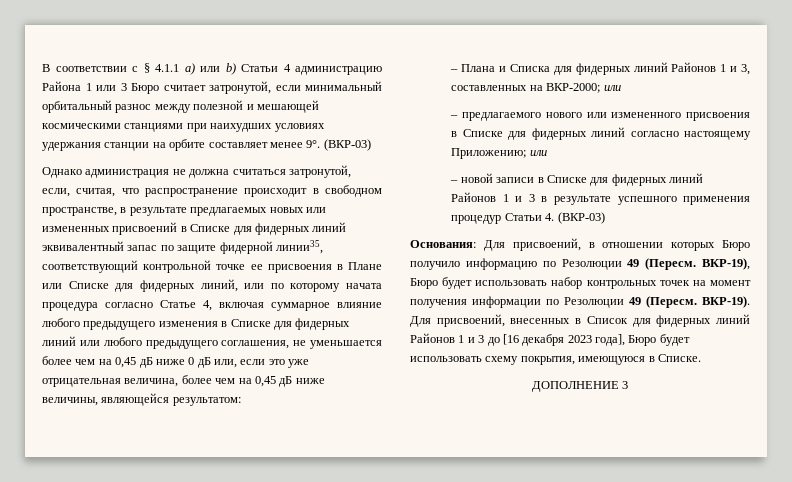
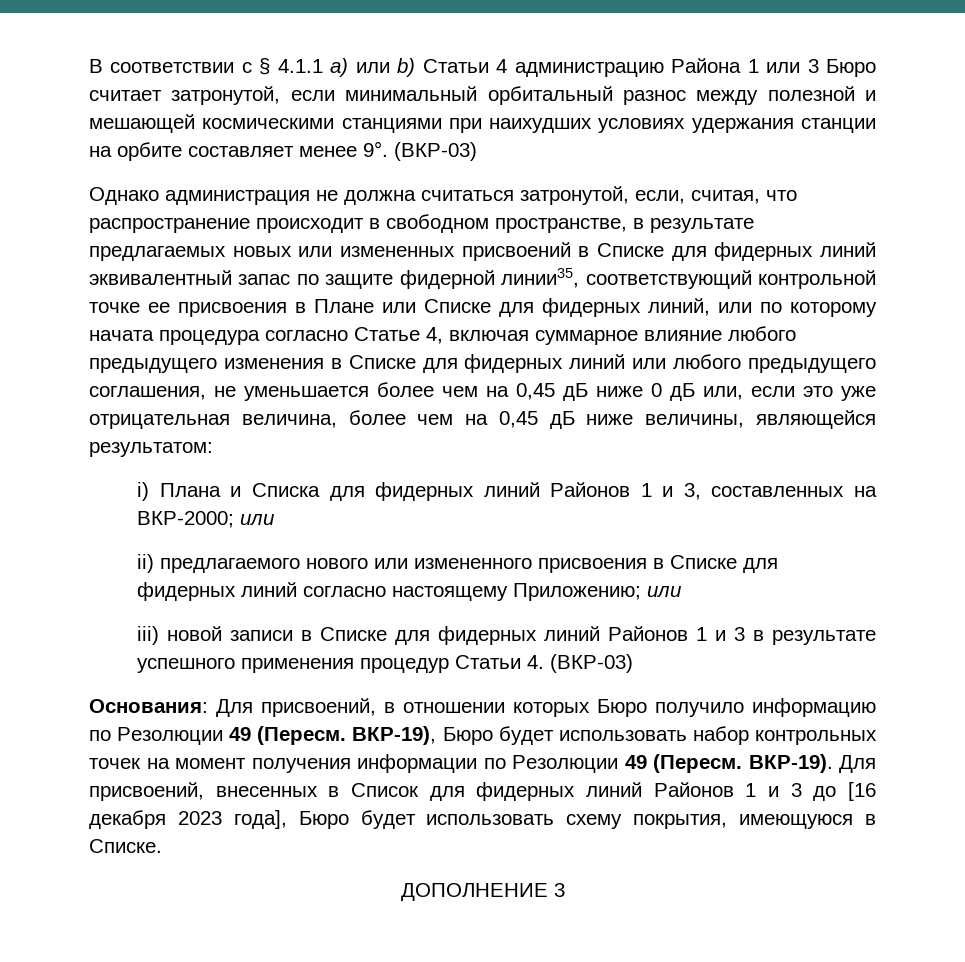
[450,69,459,72] – -> [137,482,150,501] i)
[450,115,459,118] – -> [137,554,155,573] ii)
[450,180,459,183] – -> [137,626,160,645] iii)

